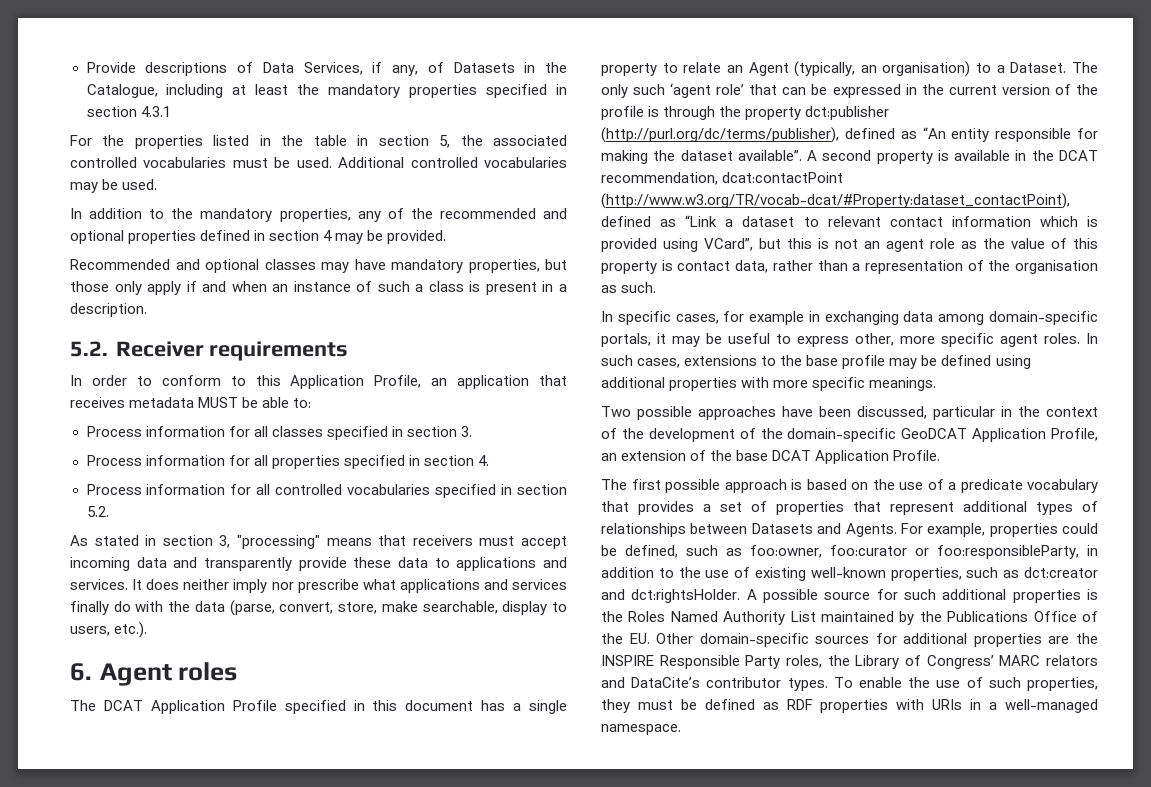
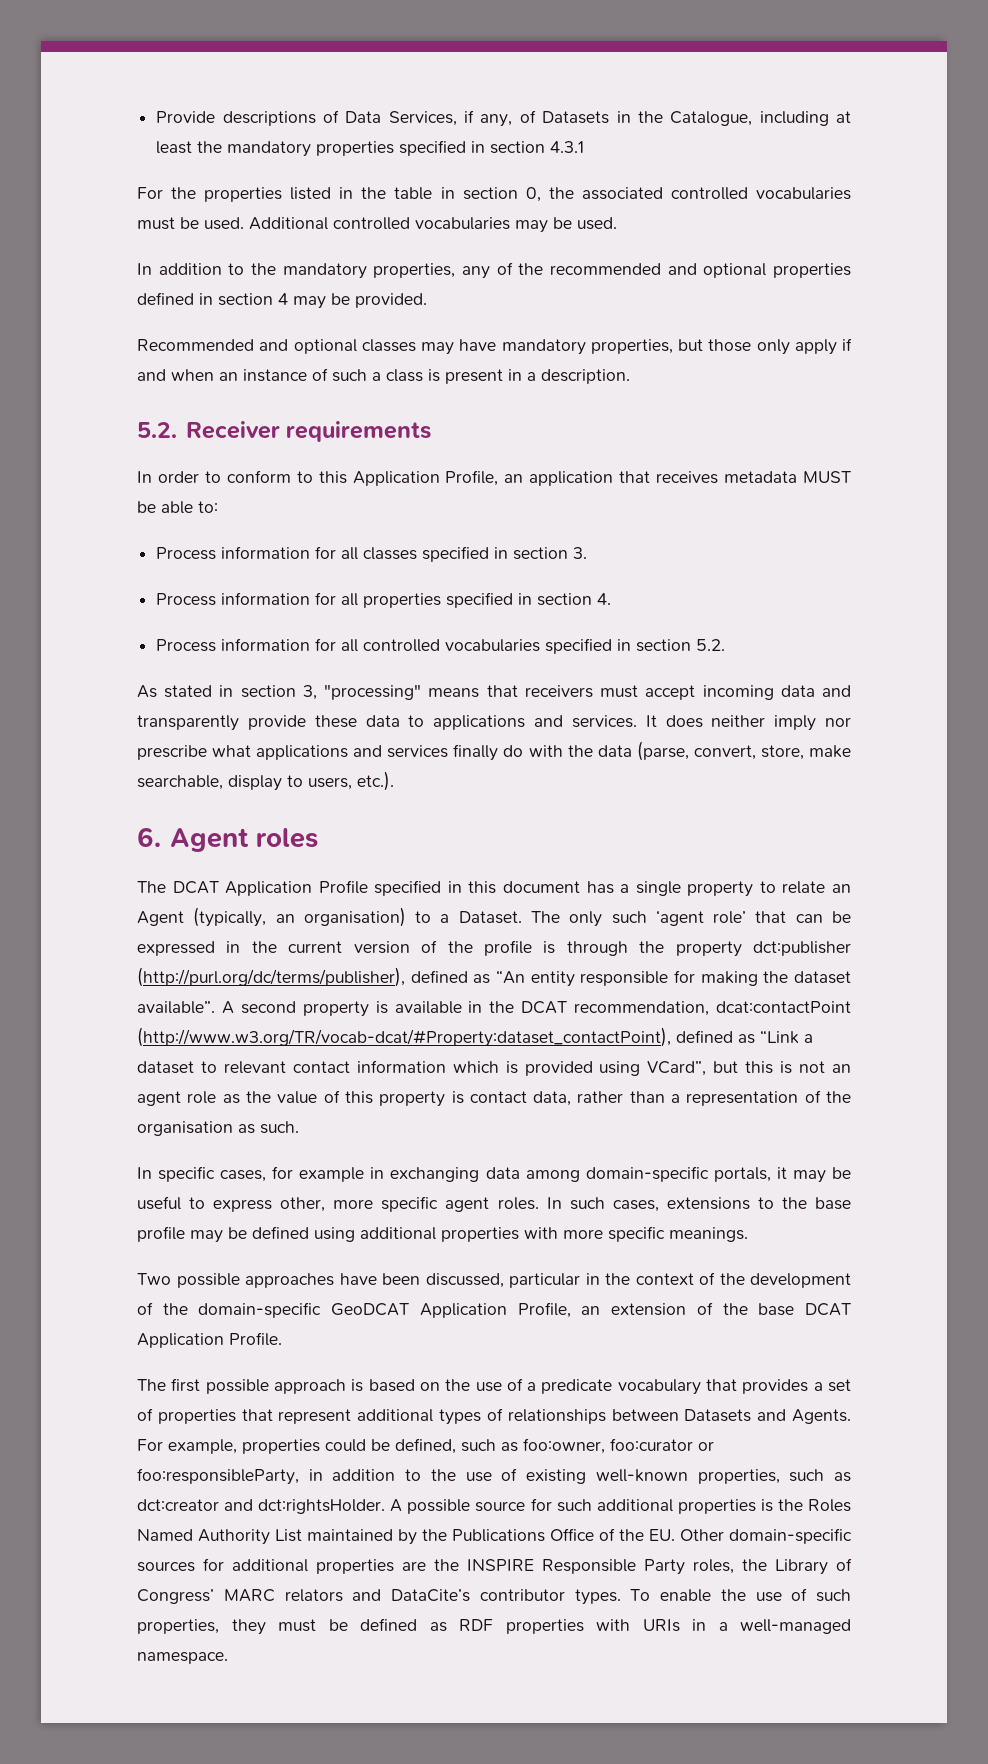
[439,135,451,148] 5, -> [525,187,541,202] 0,

